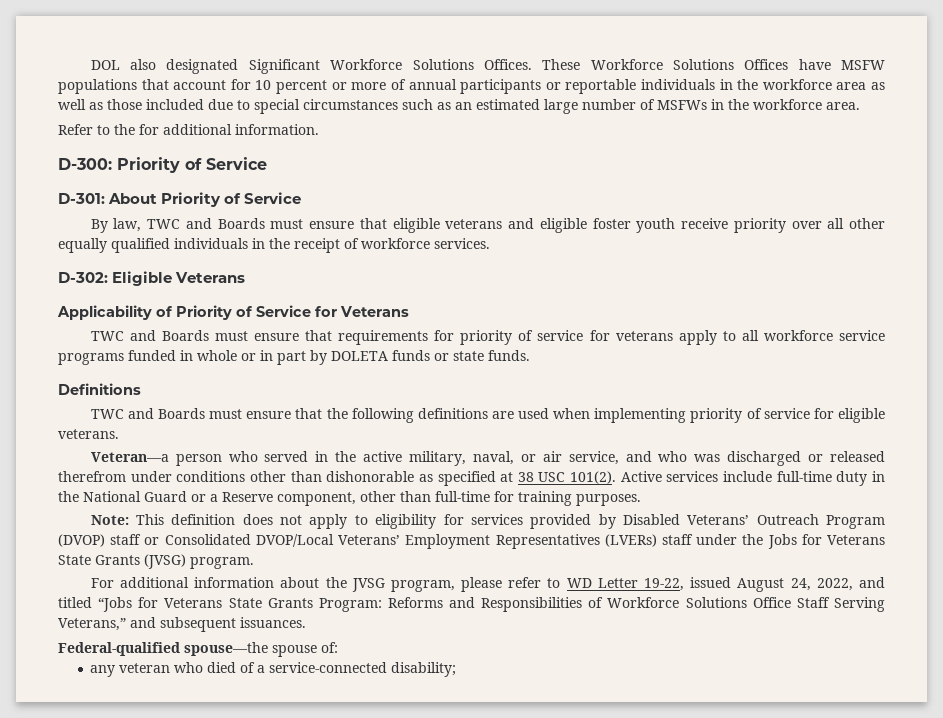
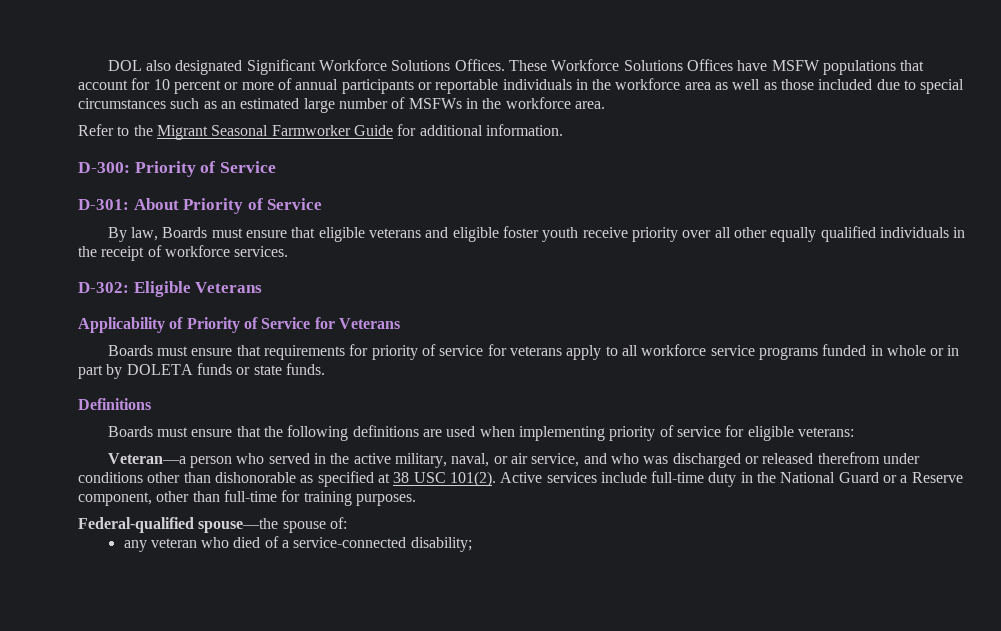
(135, 129) none -> [156,125,393,140] Migrant Seasonal Farmworker Guide
[147,218,212,229] TWC and -> (159, 234) none
[90,330,156,341] TWC and -> (400, 323) none
[90,408,154,419] TWC and -> (151, 404) none
[58,429,119,439] veterans. -> [797,427,854,437] veterans:
[90,514,885,529] [58,534,885,549] [58,554,254,569] [90,577,886,592] [58,597,885,612] [58,617,306,632] // Note: This definition does not apply to eligibility for services provided by Disabled Veterans’ Outreach Program (DVOP) staff or Consolidated DVOP/Local Veterans’ Employment Representatives (LVERs) staff under the Jobs for Veterans State Grants (JVSG) program. // For additional information about the JVSG program, please refer to WD Letter 19-22, issued August 24, 2022, and titled “Jobs for Veterans State Grants Program: Reforms and Responsibilities of Workforce Solutions Office Staff Serving Veterans,” and subsequent issuances. -> (416, 500) none

